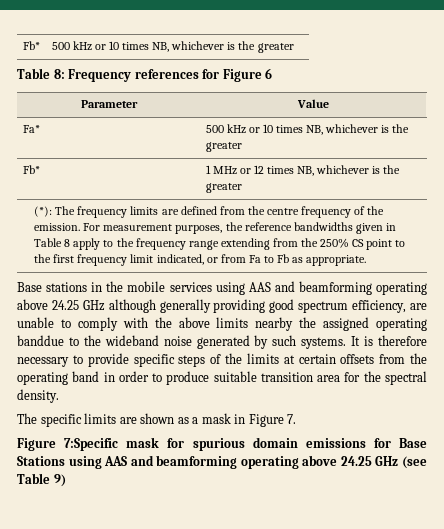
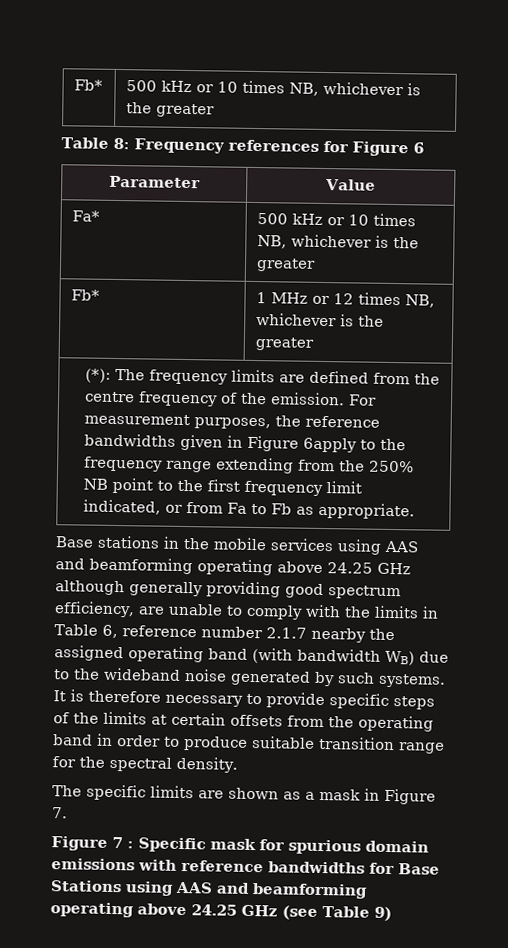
[34,238,101,250] Table 8 apply -> [247,435,358,453] Figure 6apply
[352,239,365,247] CS -> [83,478,109,490] NB
[178,317,427,331] [17,335,64,346] above limits nearby the assigned operating banddue -> [373,605,439,619] [54,624,395,643] [54,645,449,666] limits in Table 6, reference number 2.1.7 nearby the assigned operating band (with bandwidth WB) due
[317,375,341,382] area -> [398,742,445,754] range
[64,438,119,451] 7:Specific -> [112,836,206,853] 7 : Specific
(366, 443) none -> [138,859,365,874] with reference bandwidths

